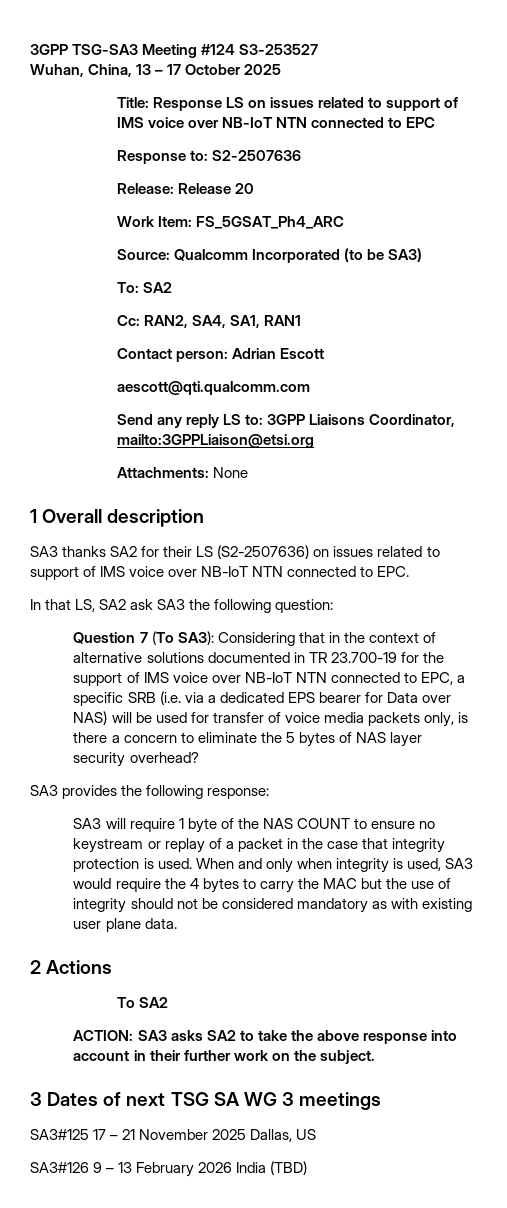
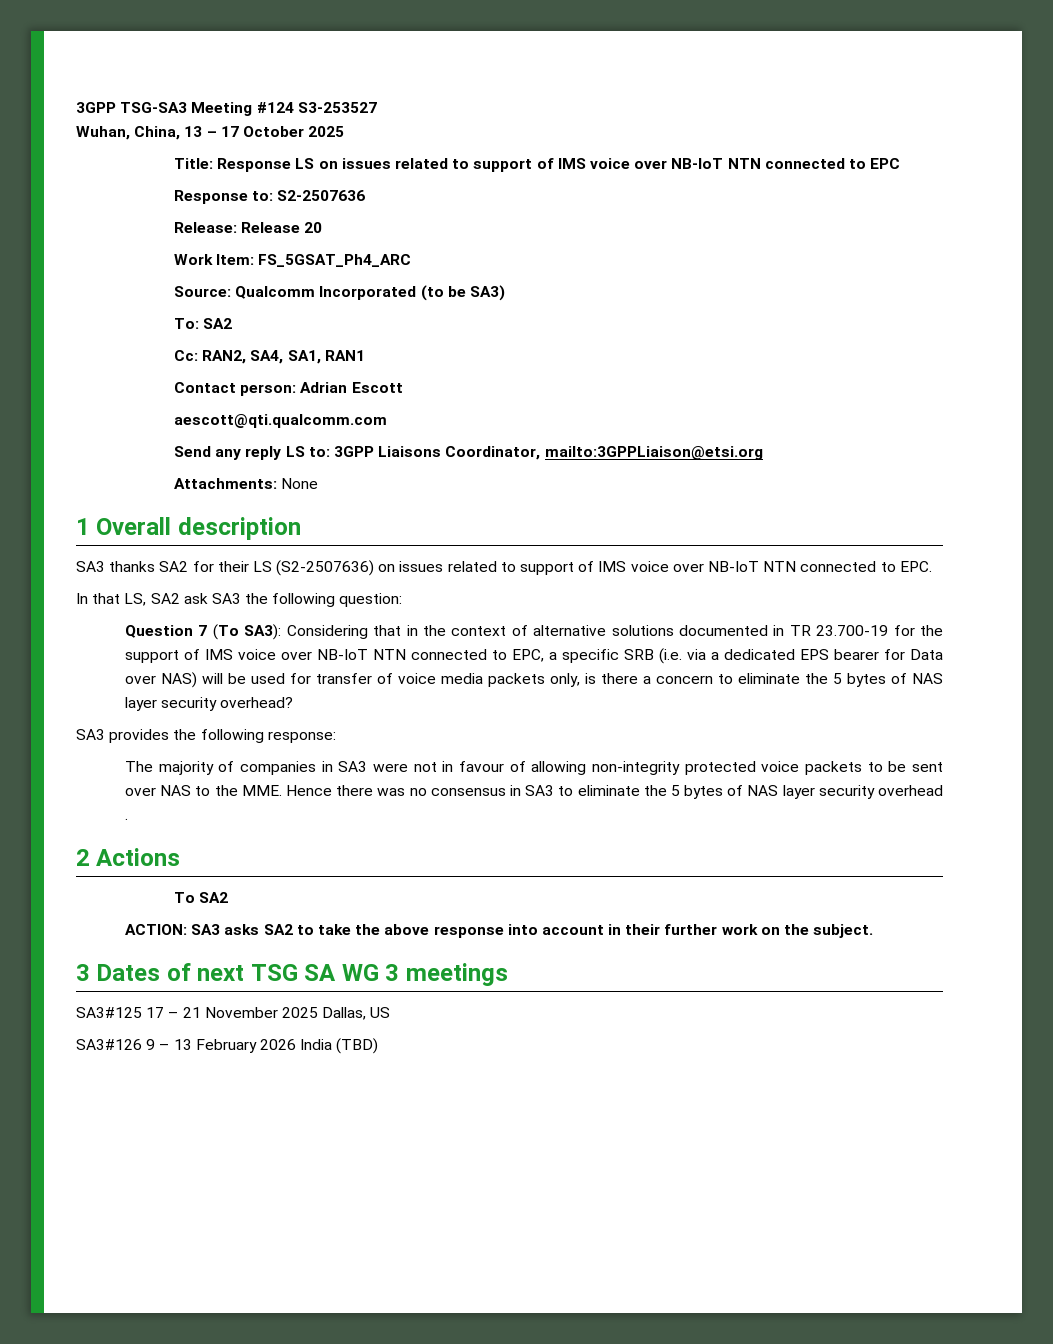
[73,818,435,833] [73,838,445,853] [73,858,473,873] [73,878,452,893] [73,898,472,913] [73,918,177,932] SA3 will require 1 byte of the NAS COUNT to ensure no keystream or replay of a packet in the case that integrity protection is used. When and only when integrity is used, SA3 would require the 4 bytes to carry the MAC but the use of integrity should not be considered mandatory as with existing user plane data. -> [125,761,944,775] [125,785,943,799] [125,818,129,820] The majority of companies in SA3 were not in favour of allowing non-integrity protected voice packets to be sent over NAS to the MME. Hence there was no consensus in SA3 to eliminate the 5 bytes of NAS layer security overhead .

